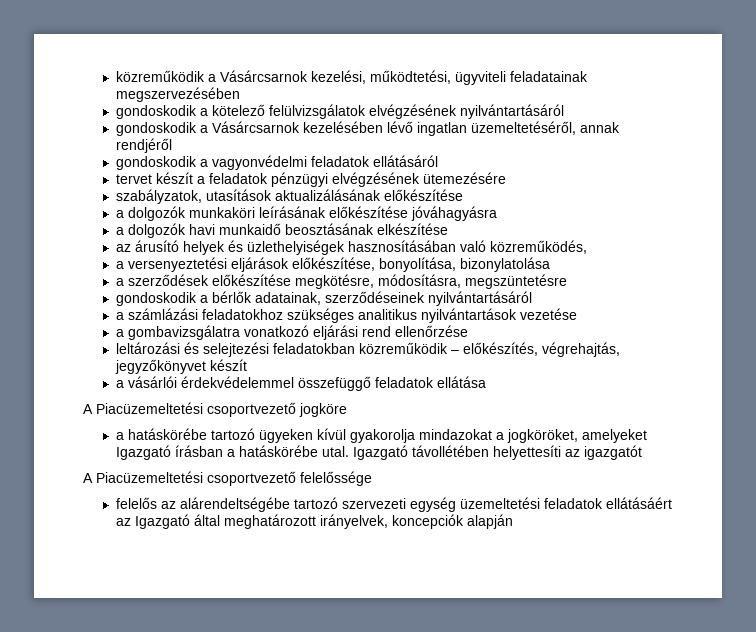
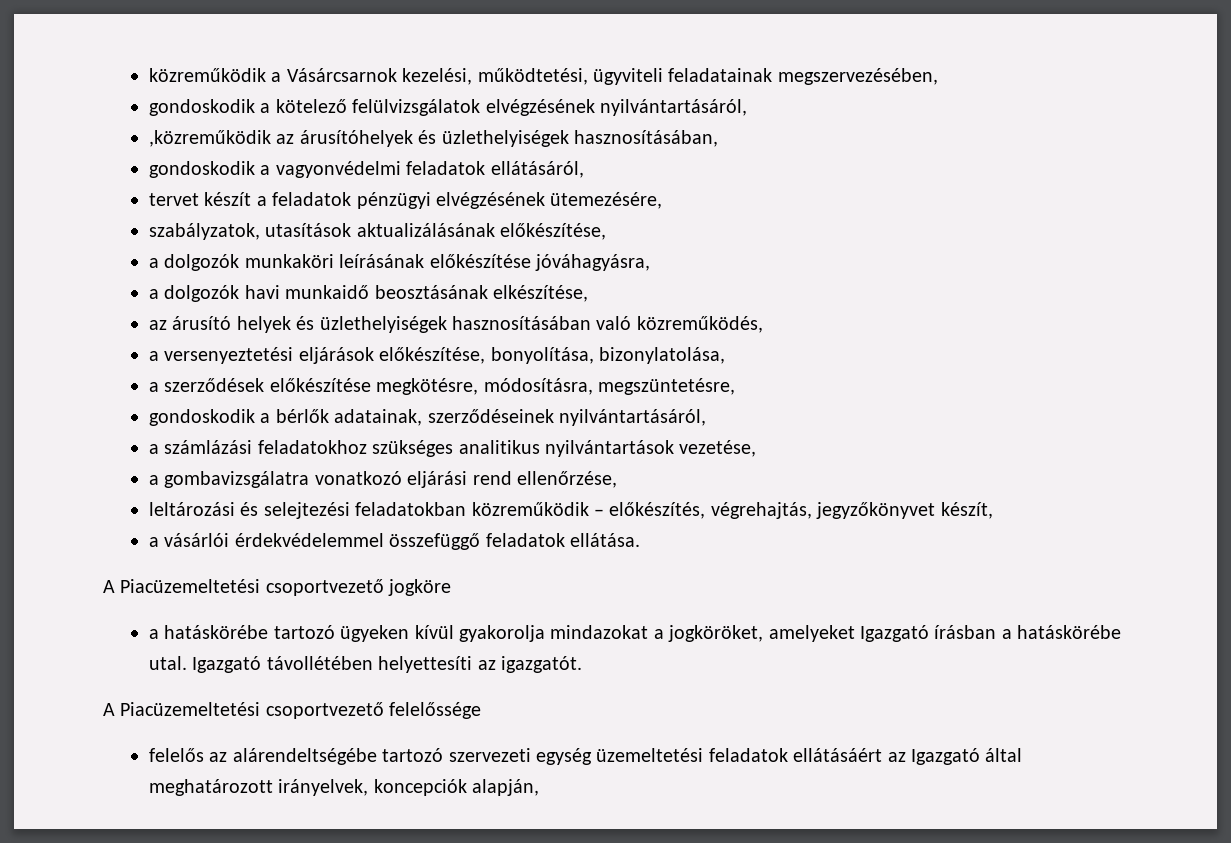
[115,87,240,102] megszervezésében -> [777,68,938,85] megszervezésében,
[459,104,564,119] [115,121,620,136] [115,138,172,153] nyilvántartásáról // gondoskodik a Vásárcsarnok kezelésében lévő ingatlan üzemeltetéséről, annak rendjéről -> [599,99,747,116] [148,130,718,147] nyilvántartásáról, // ,közreműködik az árusítóhelyek és üzlethelyiségek hasznosításában,
[372,155,438,167] ellátásáról -> [490,161,584,178] ellátásáról,
[422,172,506,184] ütemezésére -> [550,192,663,209] ütemezésére,
[383,189,463,201] előkészítése -> [500,223,607,240] előkészítése,
[410,206,497,221] jóváhagyásra -> [534,254,650,271] jóváhagyásra,
[376,223,448,235] elkészítése -> [492,285,588,302] elkészítése,
[459,257,550,272] bizonylatolása -> [598,347,725,364] bizonylatolása,
[464,274,567,289] megszüntetésre -> [597,378,735,395] megszüntetésre,
[427,291,532,306] nyilvántartásáról -> [558,409,706,426] nyilvántartásáról,
[519,308,577,320] vezetése -> [679,440,757,457] vezetése,
[394,325,468,337] ellenőrzése -> [516,471,617,488] ellenőrzése,
[209,359,247,371] készít -> [940,502,993,519] készít,
[436,376,486,388] ellátása -> [569,533,640,547] ellátása.
[583,445,642,460] igazgatót -> [500,656,582,673] igazgatót.
[466,514,513,529] alapján -> [472,779,540,796] alapján,

